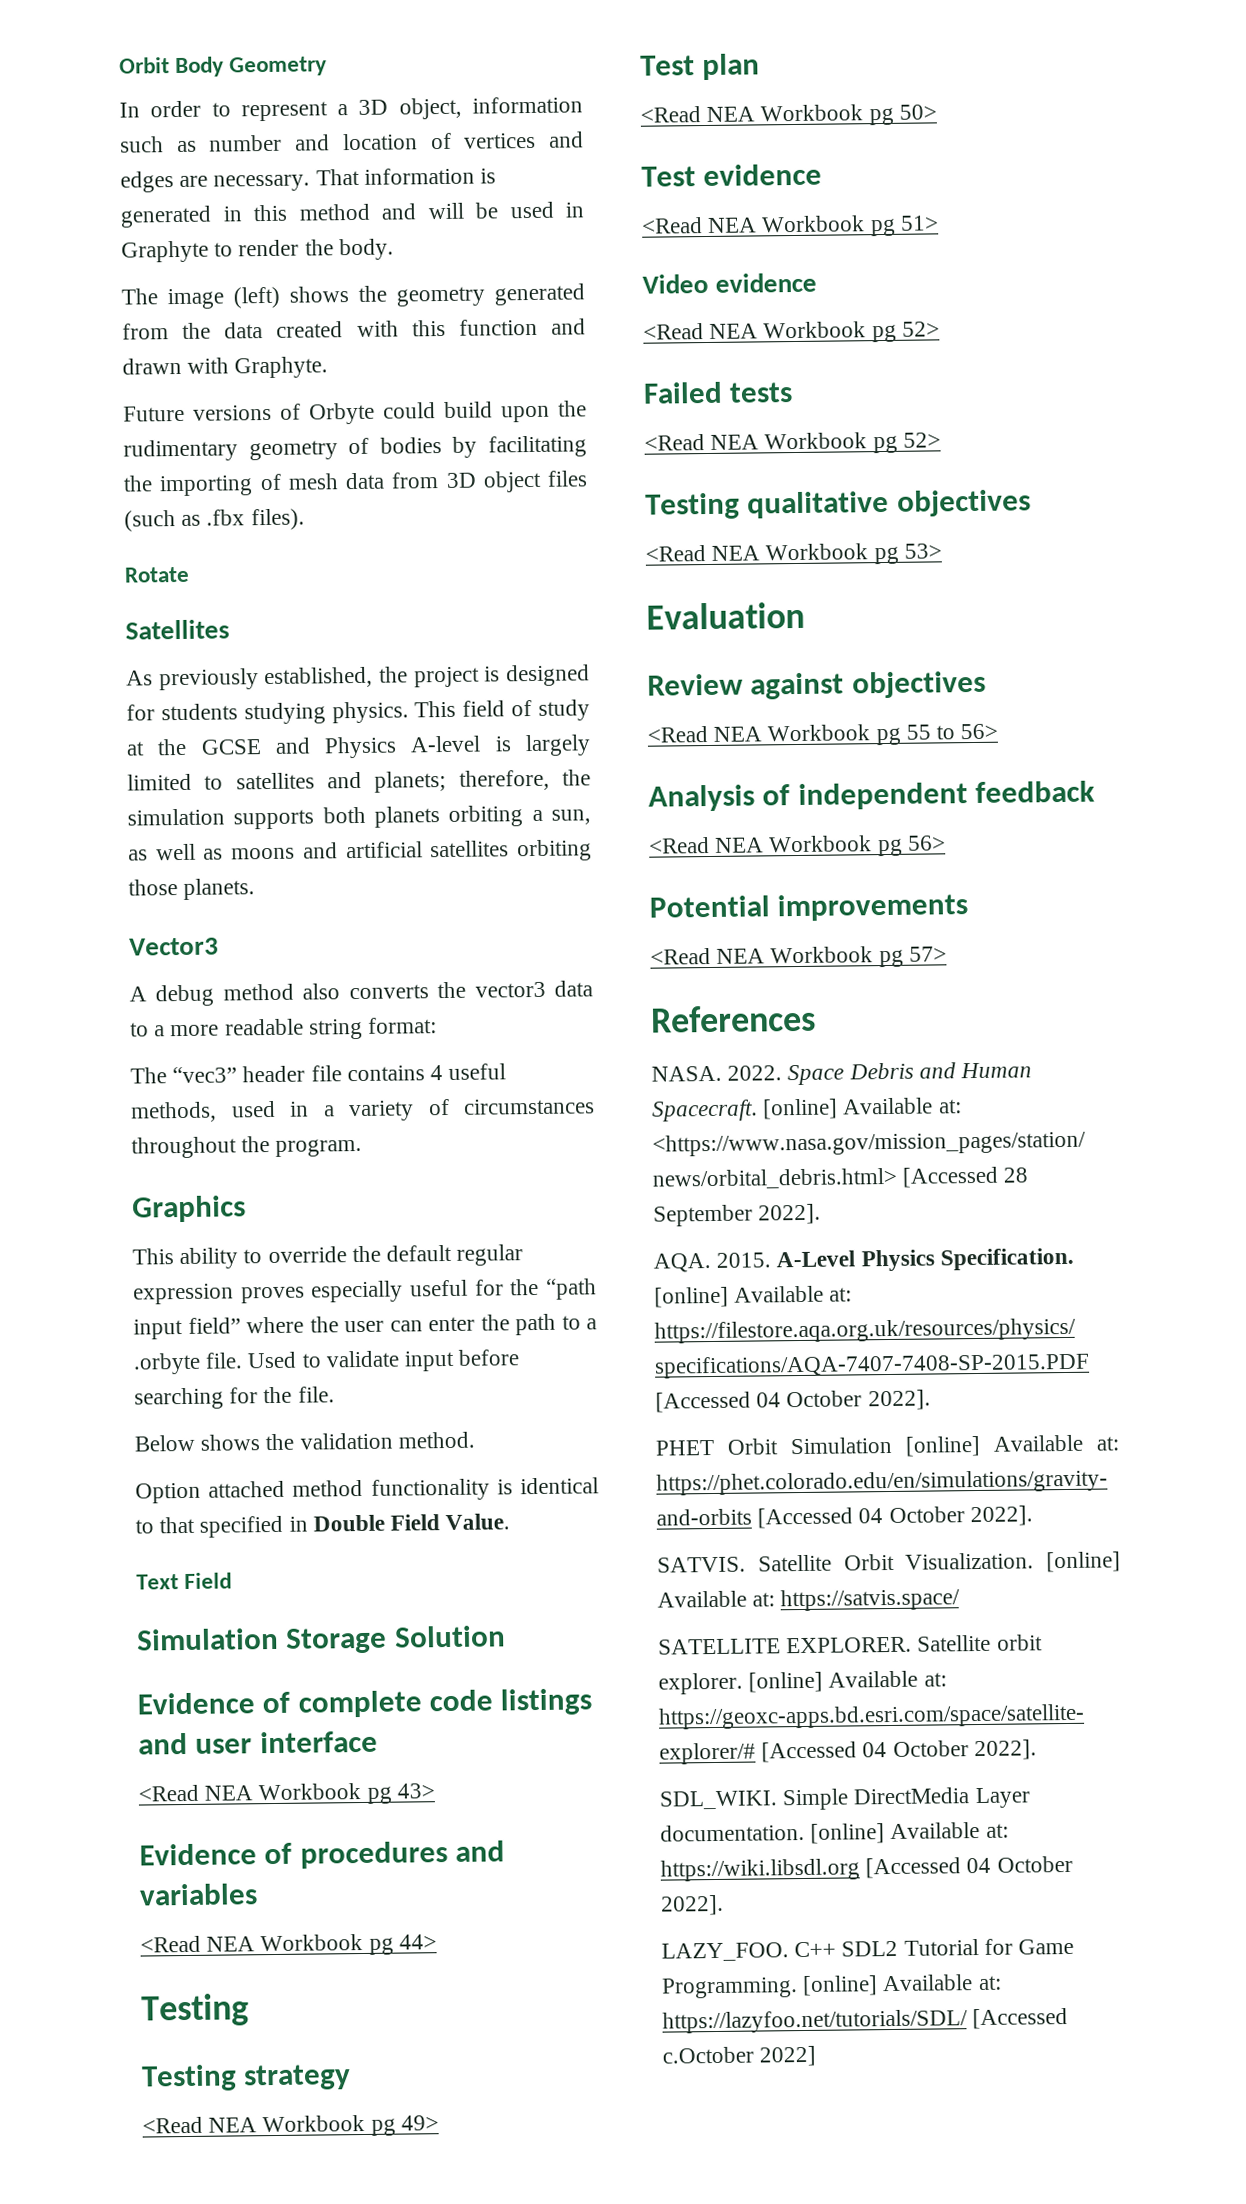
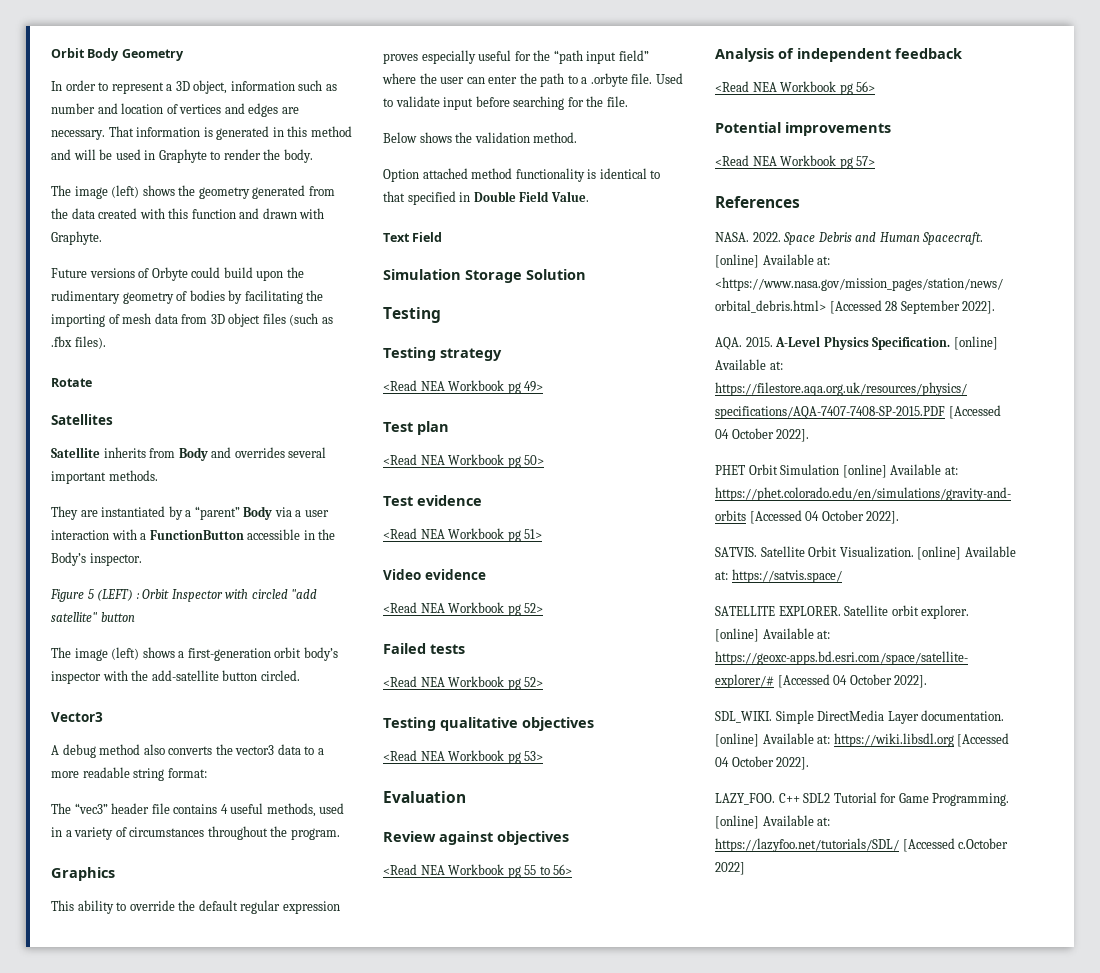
[126,664,590,691] [126,699,590,725] [126,734,591,759] [127,769,591,793] [127,805,591,830] [128,839,592,862] [128,878,256,900] As previously established, the project is designed for students studying physics. This field of study at the GCSE and Physics A-level is largely limited to satellites and planets; therefore, the simulation supports both planets orbiting a sun, as well as moons and artificial satellites orbiting those planets. -> [51,447,327,461] [51,470,158,484] [51,506,329,520] [51,529,336,540] [51,552,142,566] [50,589,318,602] [51,612,135,622] [51,647,338,661] [51,670,300,684] Satellite inherits from Body and overrides several important methods. // They are instantiated by a “parent” Body via a user interaction with a FunctionButton accessible in the Body’s inspector. // Figure 5 (LEFT) : Orbit Inspector with circled "add satellite" button // The image (left) shows a first-generation orbit body’s inspector with the add-satellite button circled.
[137,1688,593,1718] [138,1730,378,1755] [138,1783,435,1804] [139,1840,506,1869] [139,1883,258,1906] [140,1933,437,1955] // Evidence of complete code listings and user interface // <Read NEA Workbook pg 43> // Evidence of procedures and variables // <Read NEA Workbook pg 44> -> (586, 274) none

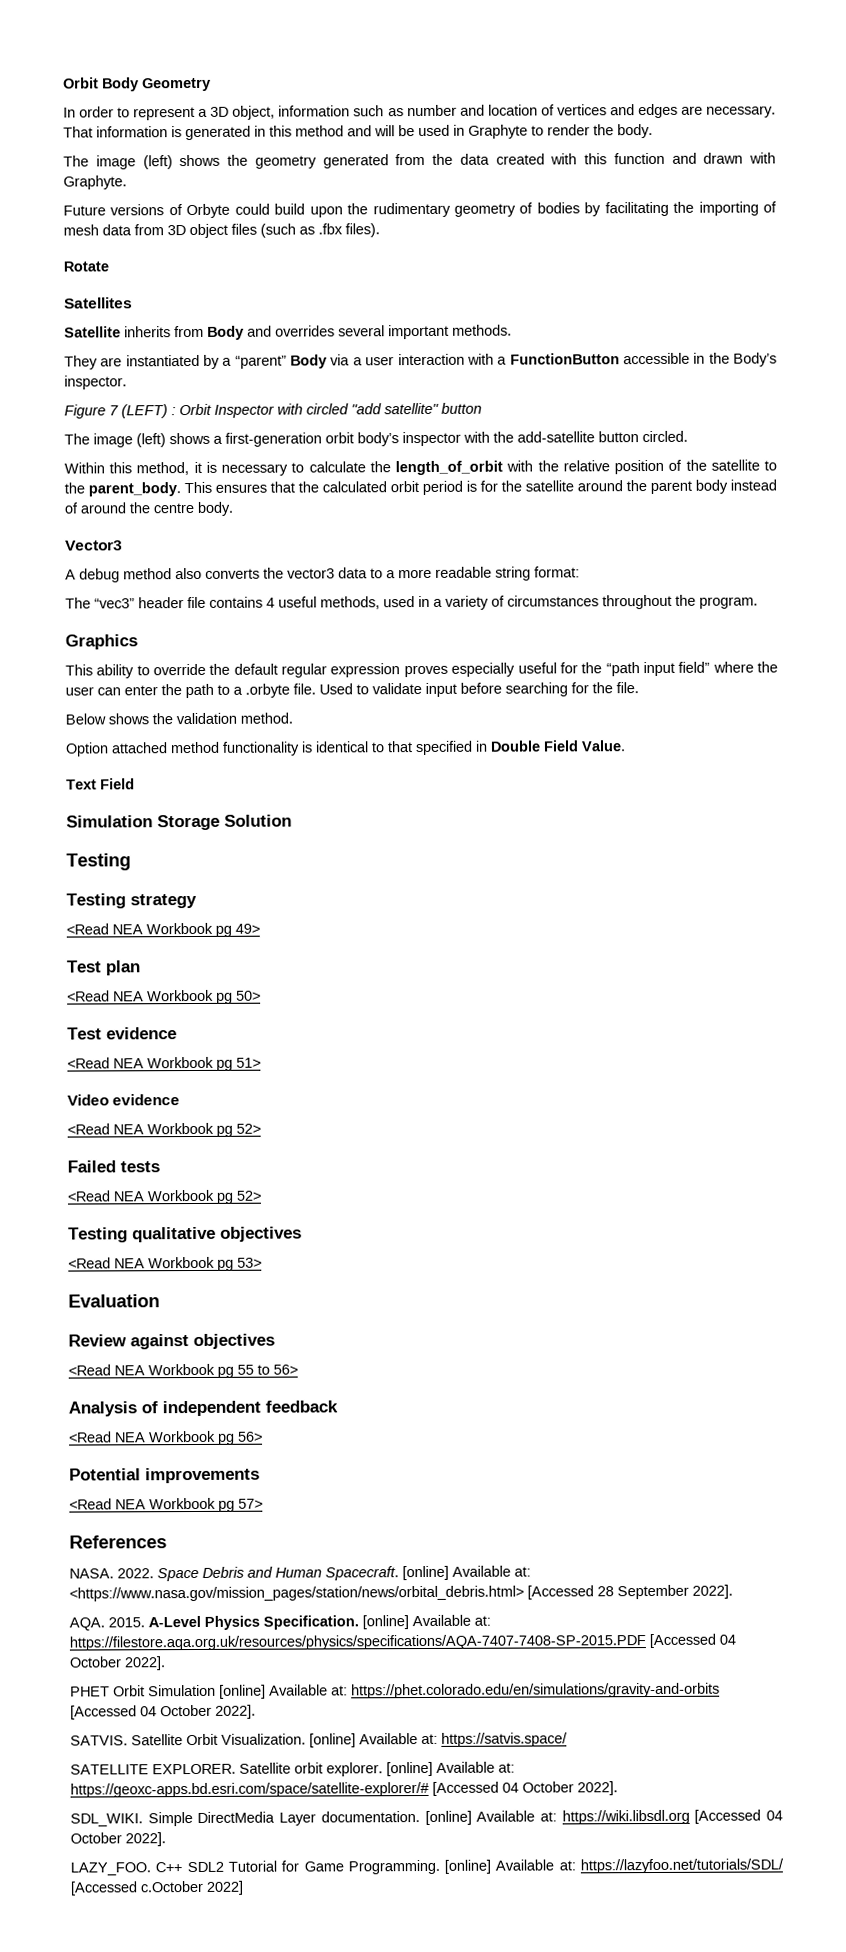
[87,589,94,599] 5 -> [109,405,119,416] 7
(300, 675) none -> [64,459,778,476] [64,479,777,497] [64,501,233,516] // Within this method, it is necessary to calculate the length_of_orbit with the relative position of the satellite to the parent_body. This ensures that the calculated orbit period is for the satellite around the parent body instead of around the centre body.

